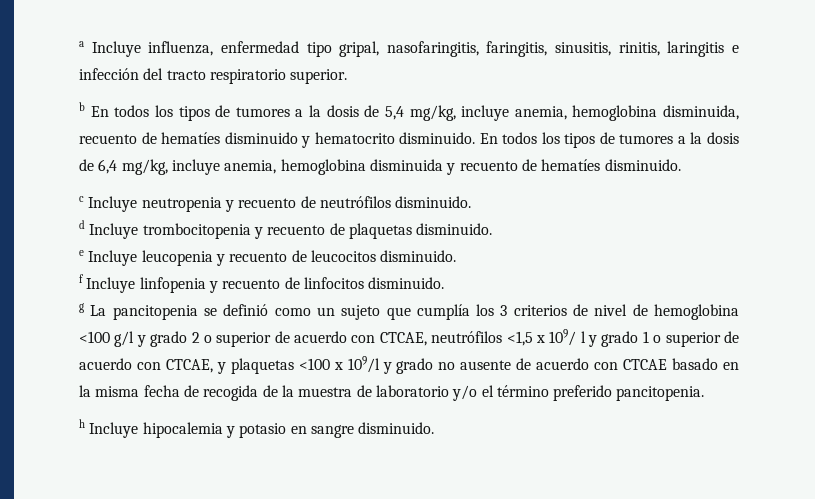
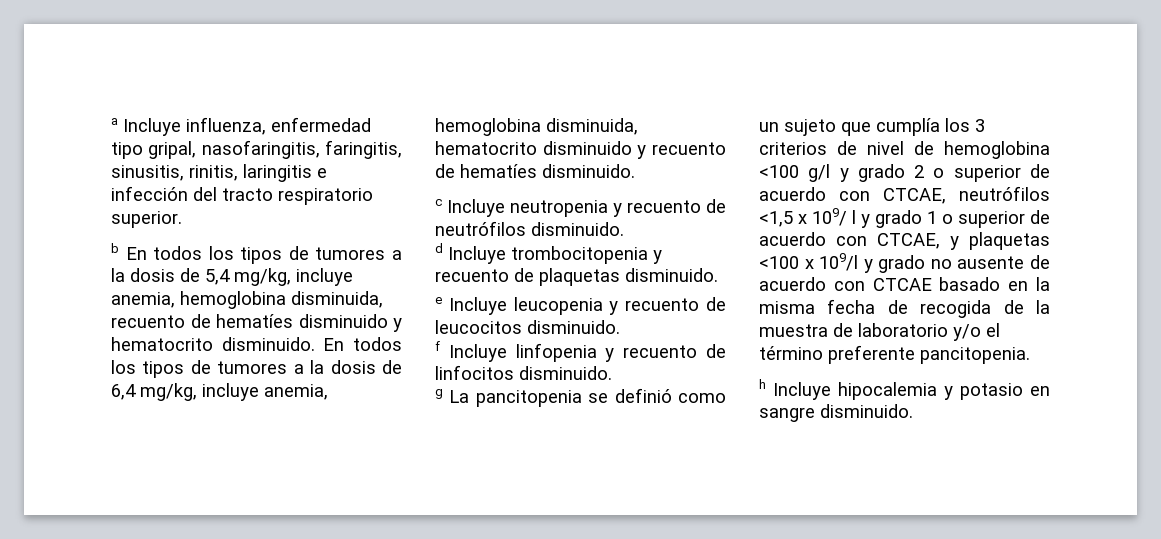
[369,159,443,171] disminuida -> [546,118,638,135] [435,141,632,155] disminuida, hematocrito disminuido
[553,385,613,401] preferido -> [828,345,915,364] preferente

